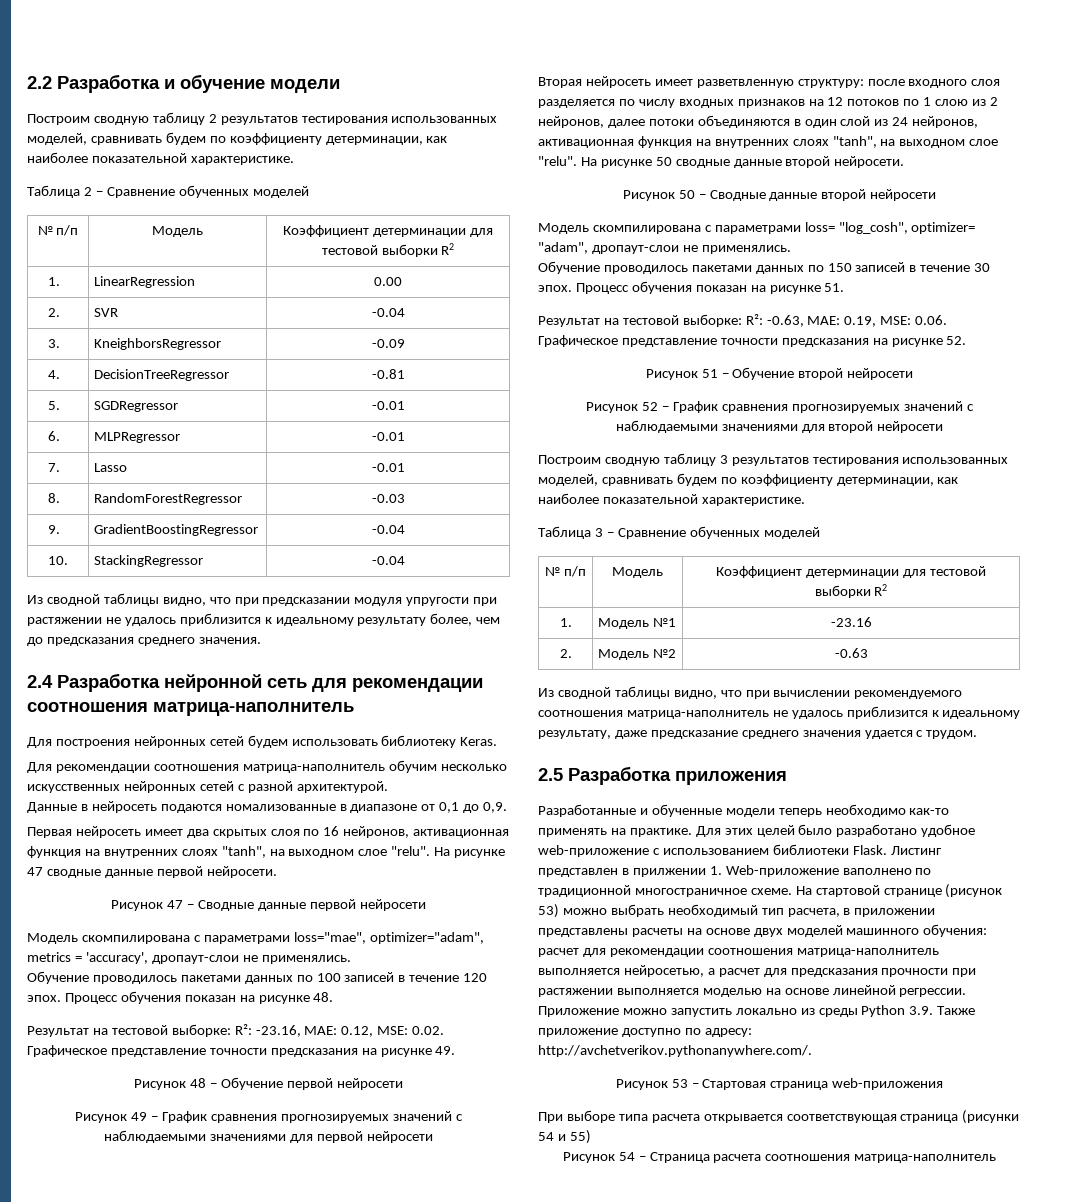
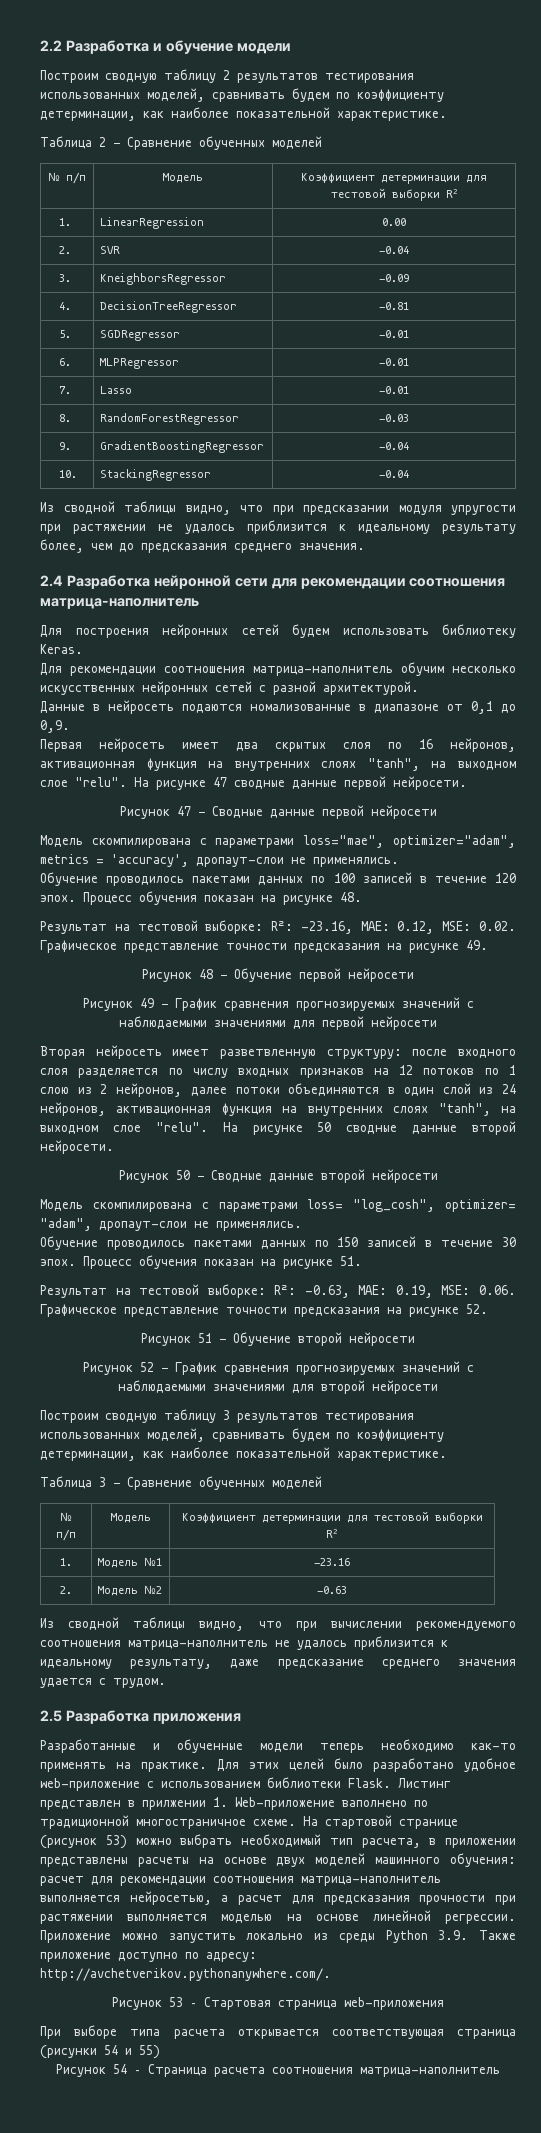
[267,678,307,688] сеть -> [234,578,268,587] сети

